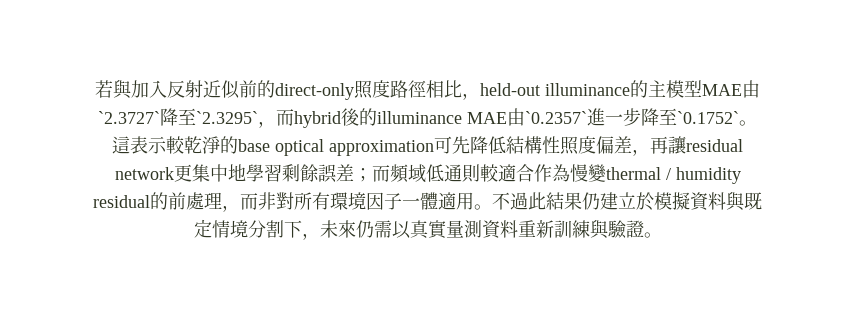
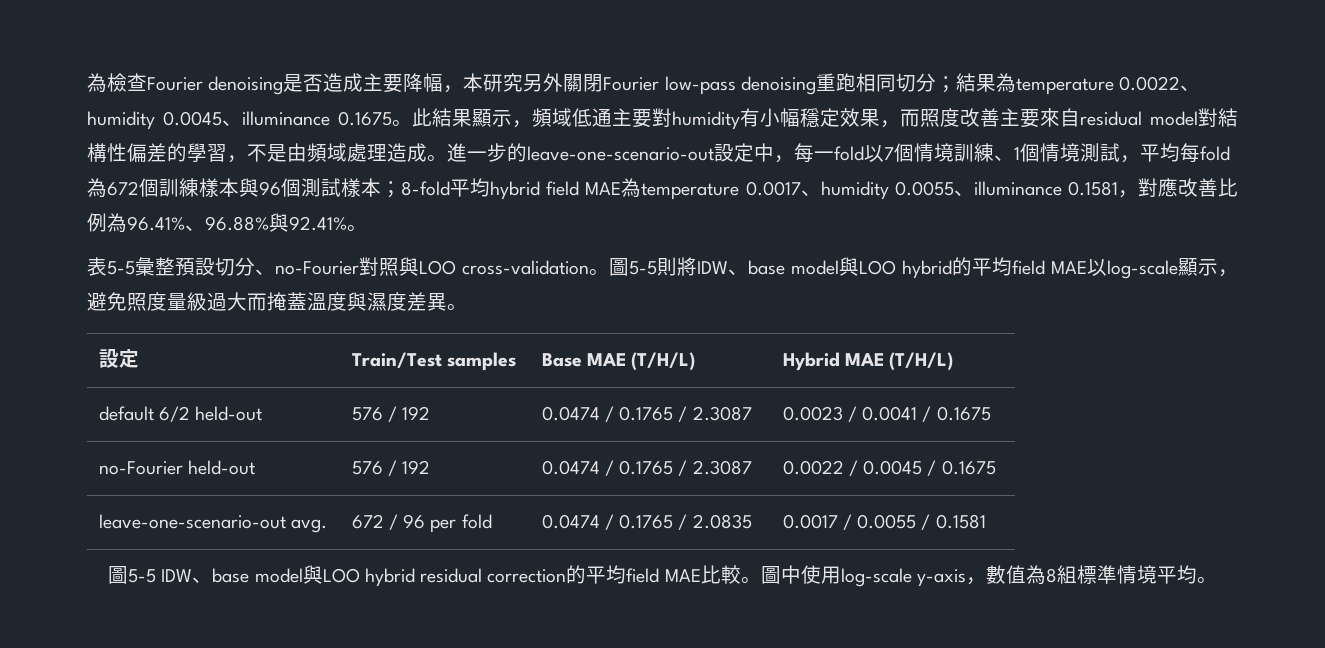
[95,79,760,100] [98,108,757,128] [112,136,743,156] [114,164,741,184] [93,191,762,212] [193,219,644,240] 若與加入反射近似前的direct-only照度路徑相比，held-out illuminance的主模型MAE由`2.3727`降至`2.3295`，而hybrid後的illuminance MAE由`0.2357`進一步降至`0.1752`。這表示較乾淨的base optical approximation可先降低結構性照度偏差，再讓residual network更集中地學習剩餘誤差；而頻域低通則較適合作為慢變thermal / humidity residual的前處理，而非對所有環境因子一體適用。不過此結果仍建立於模擬資料與既定情境分割下，未來仍需以真實量測資料重新訓練與驗證 -> [87,73,1201,95] [87,108,1238,130] [87,143,1230,163] [87,178,1238,200] [87,213,367,233] [87,257,1238,279] [87,292,467,311] [98,349,139,368] [351,352,516,371] [541,352,696,371] [782,352,954,371] [98,406,263,422] [351,406,431,422] [541,406,752,422] [782,406,991,422] [98,460,255,475] [351,460,431,476] [541,460,752,476] [782,460,996,476] [98,514,327,533] [351,514,492,533] [541,514,752,530] [782,514,986,530] [108,565,1197,587] 為檢查Fourier denoising是否造成主要降幅，本研究另外關閉Fourier low-pass denoising重跑相同切分；結果為temperature 0.0022、humidity 0.0045、illuminance 0.1675。此結果顯示，頻域低通主要對humidity有小幅穩定效果，而照度改善主要來自residual model對結構性偏差的學習，不是由頻域處理造成。進一步的leave-one-scenario-out設定中，每一fold以7個情境訓練、1個情境測試，平均每fold為672個訓練樣本與96個測試樣本；8-fold平均hybrid field MAE為temperature 0.0017、humidity 0.0055、illuminance 0.1581，對應改善比例為96.41%、96.88%與92.41%。 // 表5-5彙整預設切分、no-Fourier對照與LOO cross-validation。圖5-5則將IDW、base model與LOO hybrid的平均field MAE以log-scale顯示，避免照度量級過大而掩蓋溫度與濕度差異。 // 設定 | Train/Test samples | Base MAE (T/H/L) | Hybrid MAE (T/H/L) // default 6/2 held-out | 576 / 192 | 0.0474 / 0.1765 / 2.3087 | 0.0023 / 0.0041 / 0.1675 // no-Fourier held-out | 576 / 192 | 0.0474 / 0.1765 / 2.3087 | 0.0022 / 0.0045 / 0.1675 // leave-one-scenario-out avg. | 672 / 96 per fold | 0.0474 / 0.1765 / 2.0835 | 0.0017 / 0.0055 / 0.1581 // 圖5-5 IDW、base model與LOO hybrid residual correction的平均field MAE比較。圖中使用log-scale y-axis，數值為8組標準情境平均

